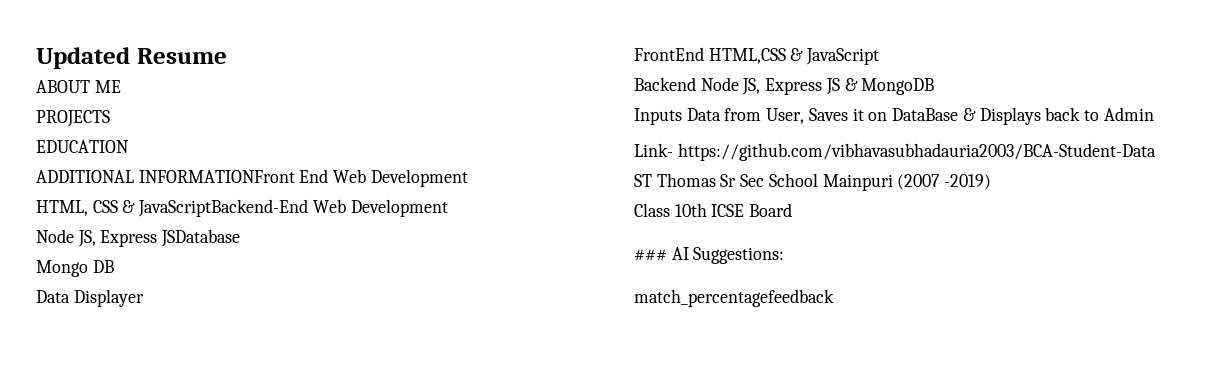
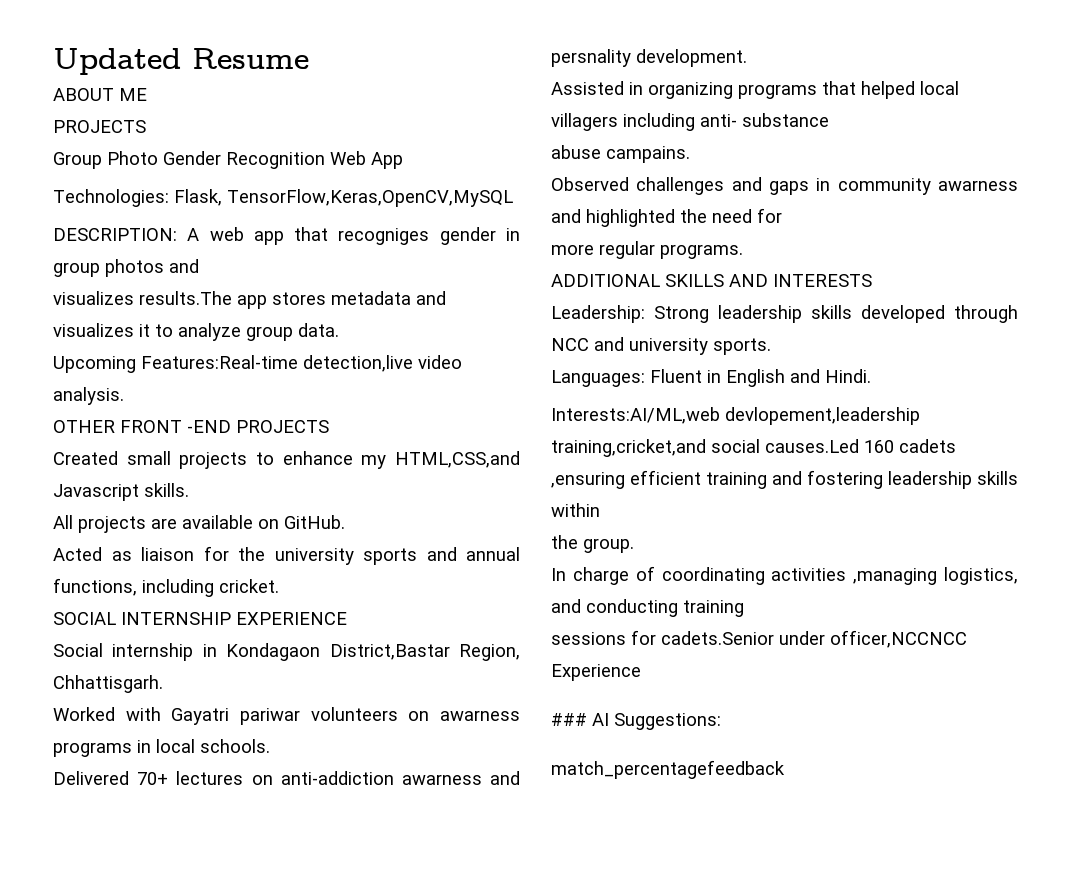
[36,140,129,153] [36,169,468,187] [36,199,448,217] [36,229,241,247] [36,260,114,277] [36,289,144,307] [634,47,880,65] [634,77,935,95] [634,107,1154,125] [634,143,1156,161] [634,173,992,191] [634,203,793,217] EDUCATION // ADDITIONAL INFORMATIONFront End Web Development // HTML, CSS & JavaScriptBackend-End Web Development // Node JS, Express JSDatabase // Mongo DB // Data Displayer // FrontEnd HTML,CSS & JavaScript // Backend Node JS, Express JS & MongoDB // Inputs Data from User, Saves it on DataBase & Displays back to Admin // Link- https://github.com/vibhavasubhadauria2003/BCA-Student-Data // ST Thomas Sr Sec School Mainpuri (2007 -2019) // Class 10th ICSE Board -> [53,151,403,169] [53,189,513,207] [53,227,520,245] [53,259,199,277] [53,291,446,309] [53,323,339,341] [53,355,462,373] [53,387,124,405] [53,420,329,433] [53,451,520,469] [53,483,189,501] [53,515,345,533] [53,546,520,565] [53,578,279,597] [53,612,347,625] [53,643,520,661] [53,675,163,693] [53,707,520,725] [53,739,270,757] [53,771,520,785] [551,49,747,67] [551,81,959,99] [551,113,829,131] [551,145,690,163] [551,177,1018,195] [551,208,782,227] [551,241,743,259] [551,274,872,287] [551,305,1018,323] [551,337,771,355] [551,369,871,387] [551,407,920,425] [551,439,956,457] [551,470,1018,489] [551,503,600,517] [551,535,634,553] [551,566,1018,585] [551,599,744,617] [551,630,967,648] [551,664,641,681] Group Photo Gender Recognition Web App // Technologies: Flask, TensorFlow,Keras,OpenCV,MySQL // DESCRIPTION: A web app that recogniges gender in group photos and // visualizes results.The app stores metadata and visualizes it to analyze group data. // Upcoming Features:Real-time detection,live video analysis. // OTHER FRONT -END PROJECTS // Created small projects to enhance my HTML,CSS,and Javascript skills. // All projects are available on GitHub. // Acted as liaison for the university sports and annual functions, including cricket. // SOCIAL INTERNSHIP EXPERIENCE // Social internship in Kondagaon District,Bastar Region, Chhattisgarh. // Worked with Gayatri pariwar volunteers on awarness programs in local schools. // Delivered 70+ lectures on anti-addiction awarness and persnality development. // Assisted in organizing programs that helped local villagers including anti- substance // abuse campains. // Observed challenges and gaps in community awarness and highlighted the need for // more regular programs. // ADDITIONAL SKILLS AND INTERESTS // Leadership: Strong leadership skills developed through NCC and university sports. // Languages: Fluent in English and Hindi. // Interests:AI/ML,web devlopement,leadership training,cricket,and social causes.Led 160 cadets ,ensuring efficient training and fostering leadership skills within // the group. // In charge of coordinating activities ,managing logistics, and conducting training // sessions for cadets.Senior under officer,NCCNCC Experience

